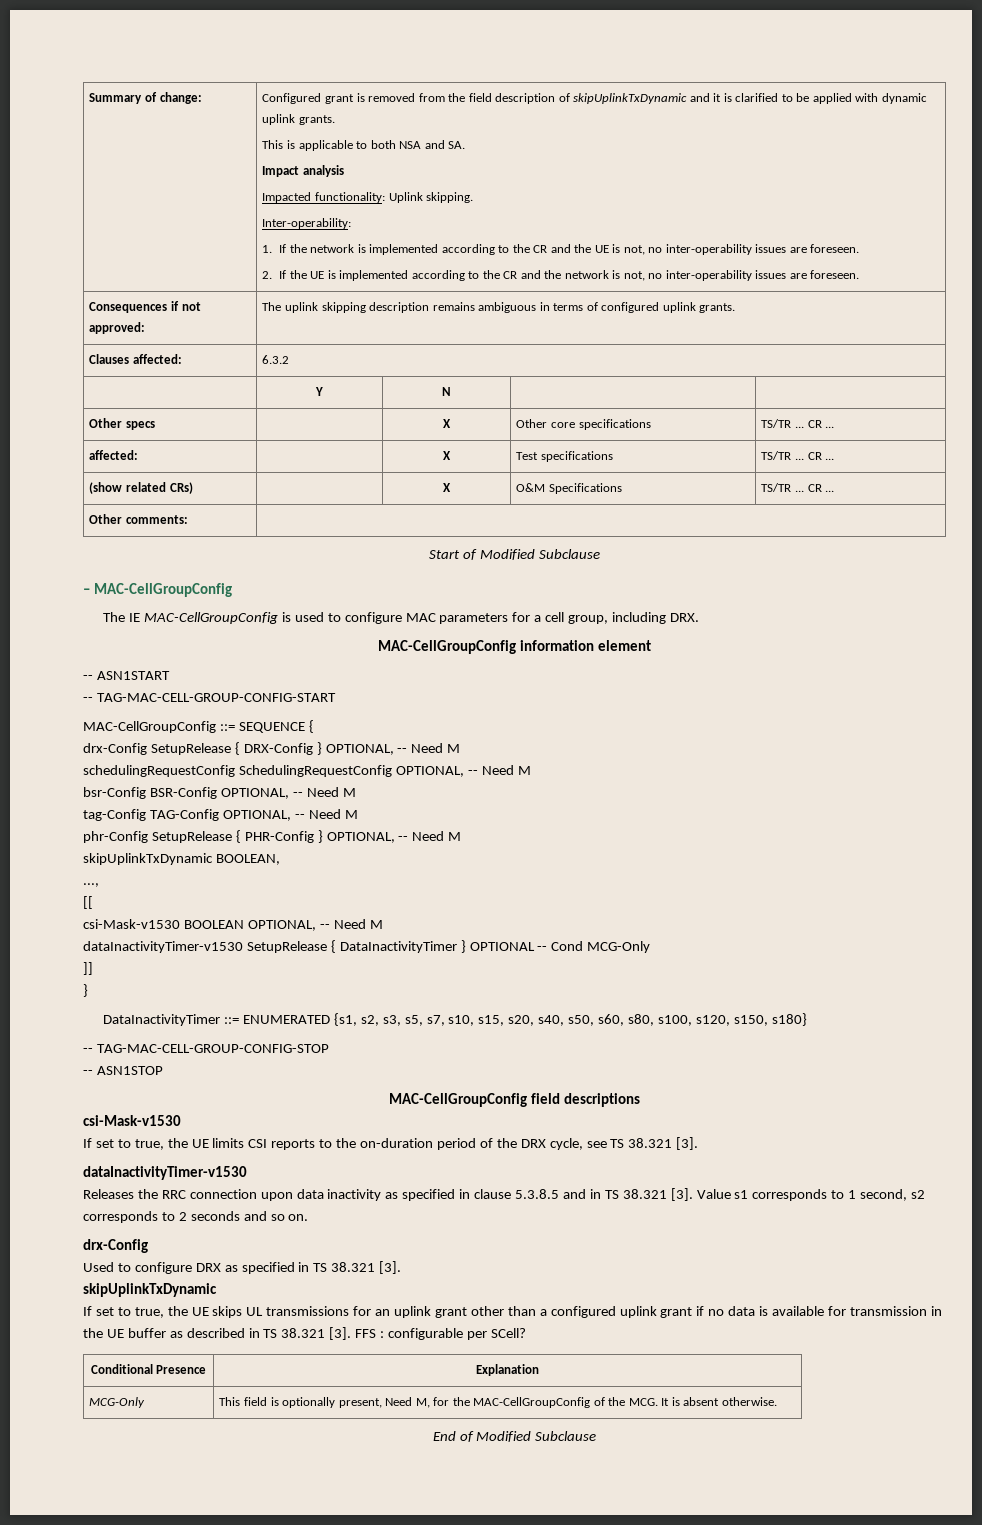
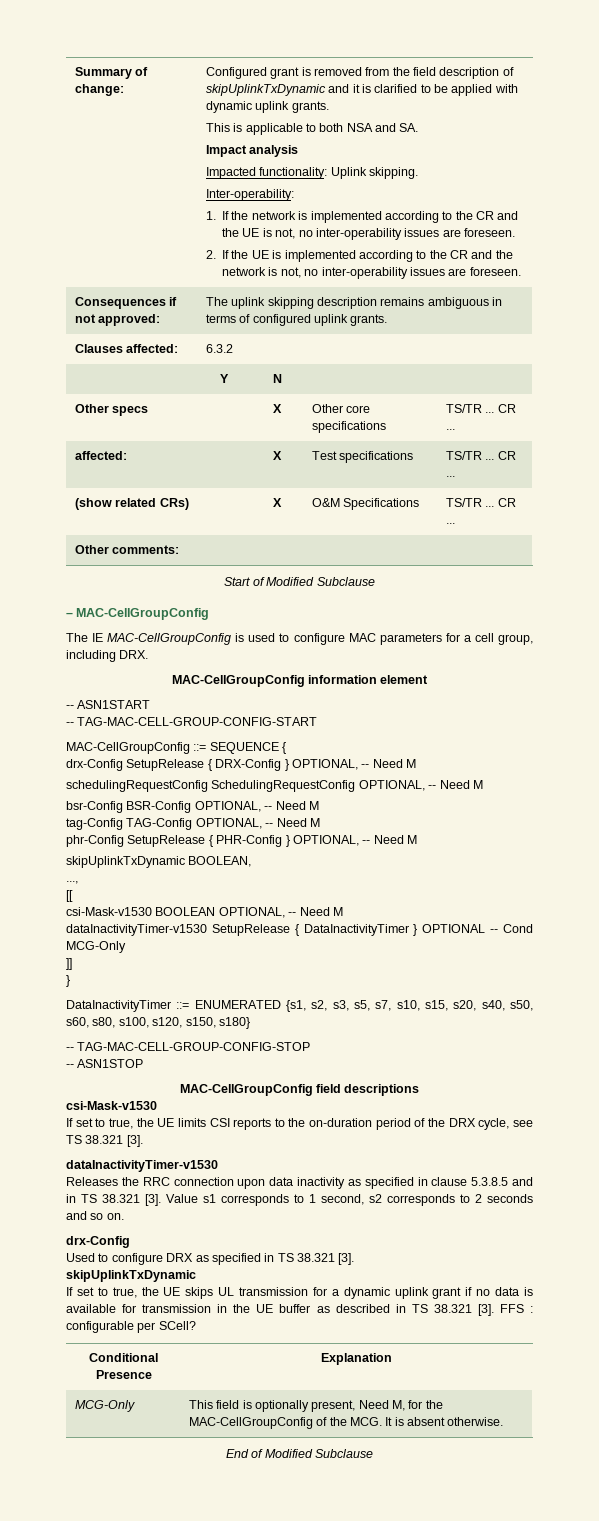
[266,1306,616,1318] transmissions for an uplink grant other than a configured -> [239,1287,390,1299] transmission for a dynamic

